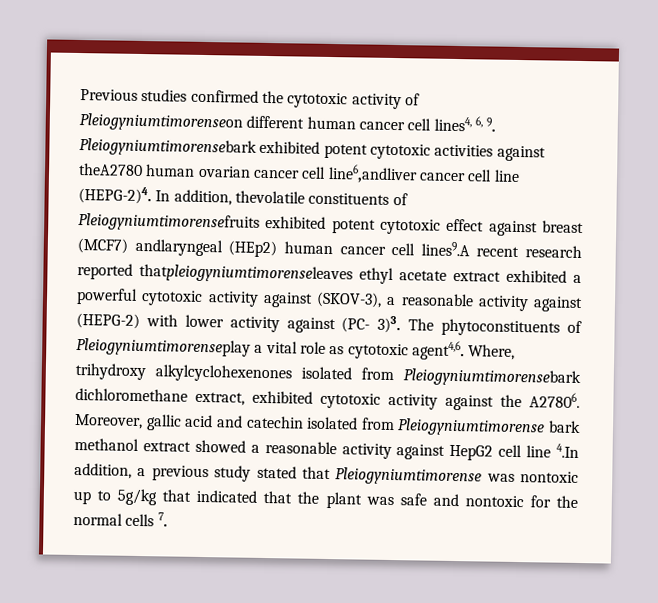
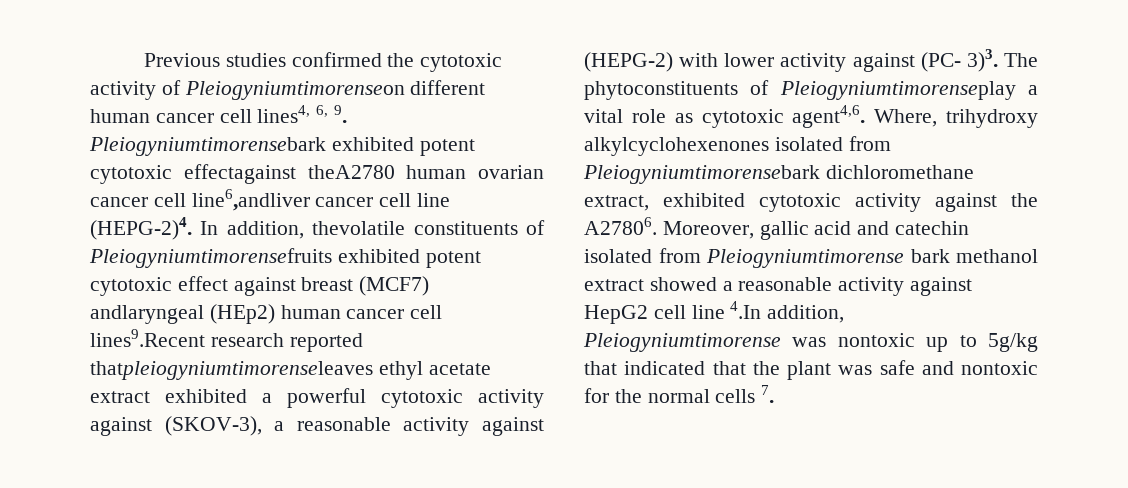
[434,144,546,162] activities against -> [183,164,296,184] effectagainst
[420,241,520,258] lines9.A recent -> [90,329,205,347] lines9.Recent
[137,465,331,482] a previous study stated that -> (845, 314) none

